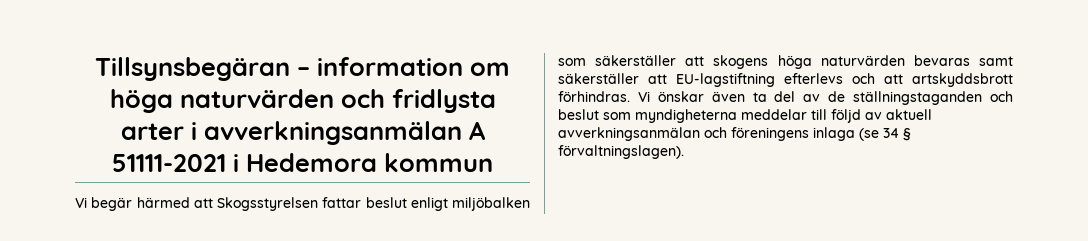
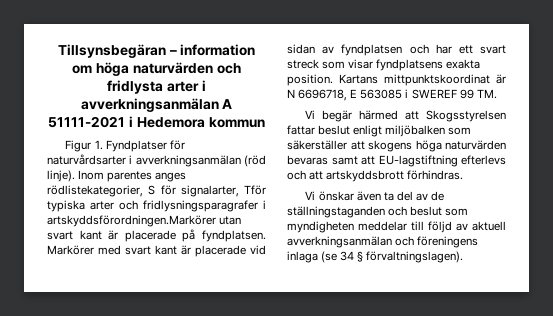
(493, 162) none -> [65,140,185,152] [47,154,266,167] [47,170,187,182] [47,185,266,197] [47,200,266,212] [47,215,242,227] [47,229,266,242] [47,245,266,257] [287,44,506,56] [287,59,481,71] [287,74,506,86] [287,89,497,101] // Figur 1. Fyndplatser för naturvårdsarter i avverkningsanmälan (röd linje). Inom parentes anges rödlistekategorier, S för signalarter, Tför typiska arter och fridlysningsparagrafer i artskyddsförordningen.Markörer utan svart kant är placerade på fyndplatsen. Markörer med svart kant är placerade vid sidan av fyndplatsen och har ett svart streck som visar fyndplatsens exakta position. Kartans mittpunktskoordinat är N 6696718, E 563085 i SWEREF 99 TM.
[558,73,639,84] säkerställer -> (358, 160) none
(630, 96) none -> (464, 175) //
[635,109,737,123] myndigheterna -> [287,221,354,233] myndigheten

